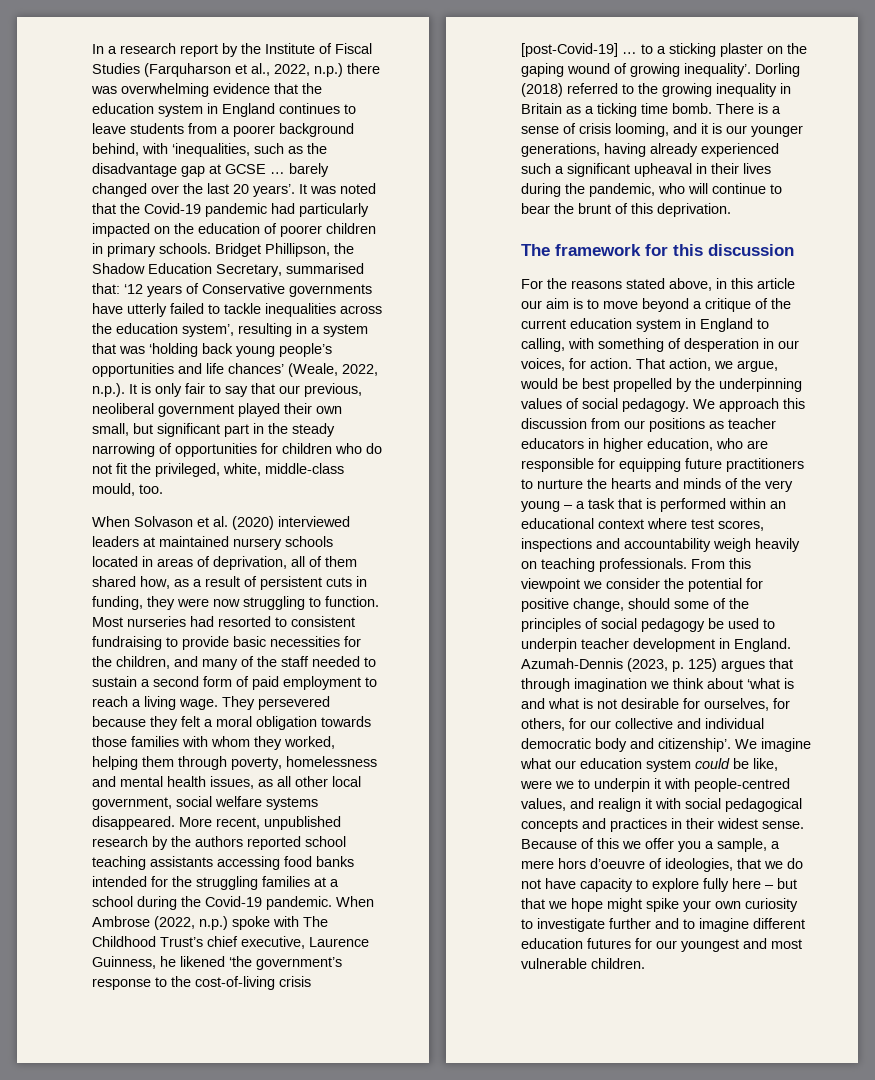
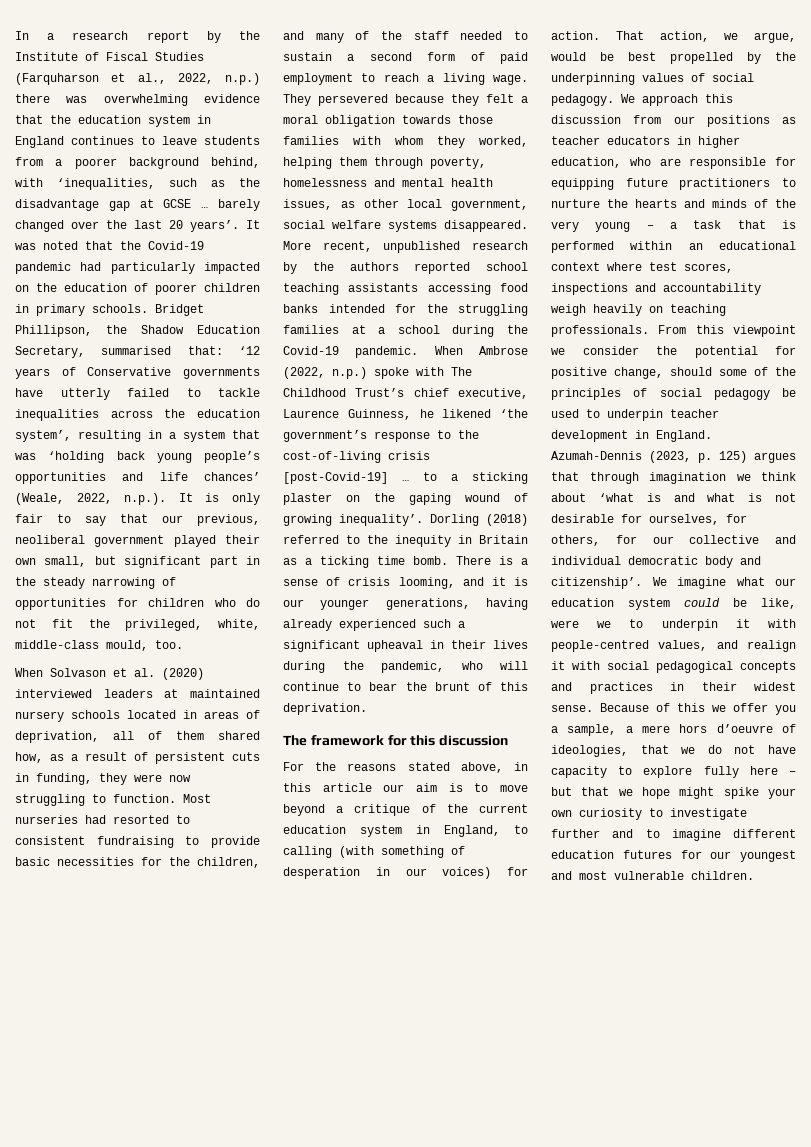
[277,776,291,787] all -> (355, 204) none
[662,83,777,97] growing inequality -> [395,535,451,547] inequity
[700,318,769,332] [521,338,594,352] England to calling, with -> [444,825,528,837] [283,846,374,858] England, to calling (with
[521,358,565,371] voices, -> [442,867,492,879] voices)

